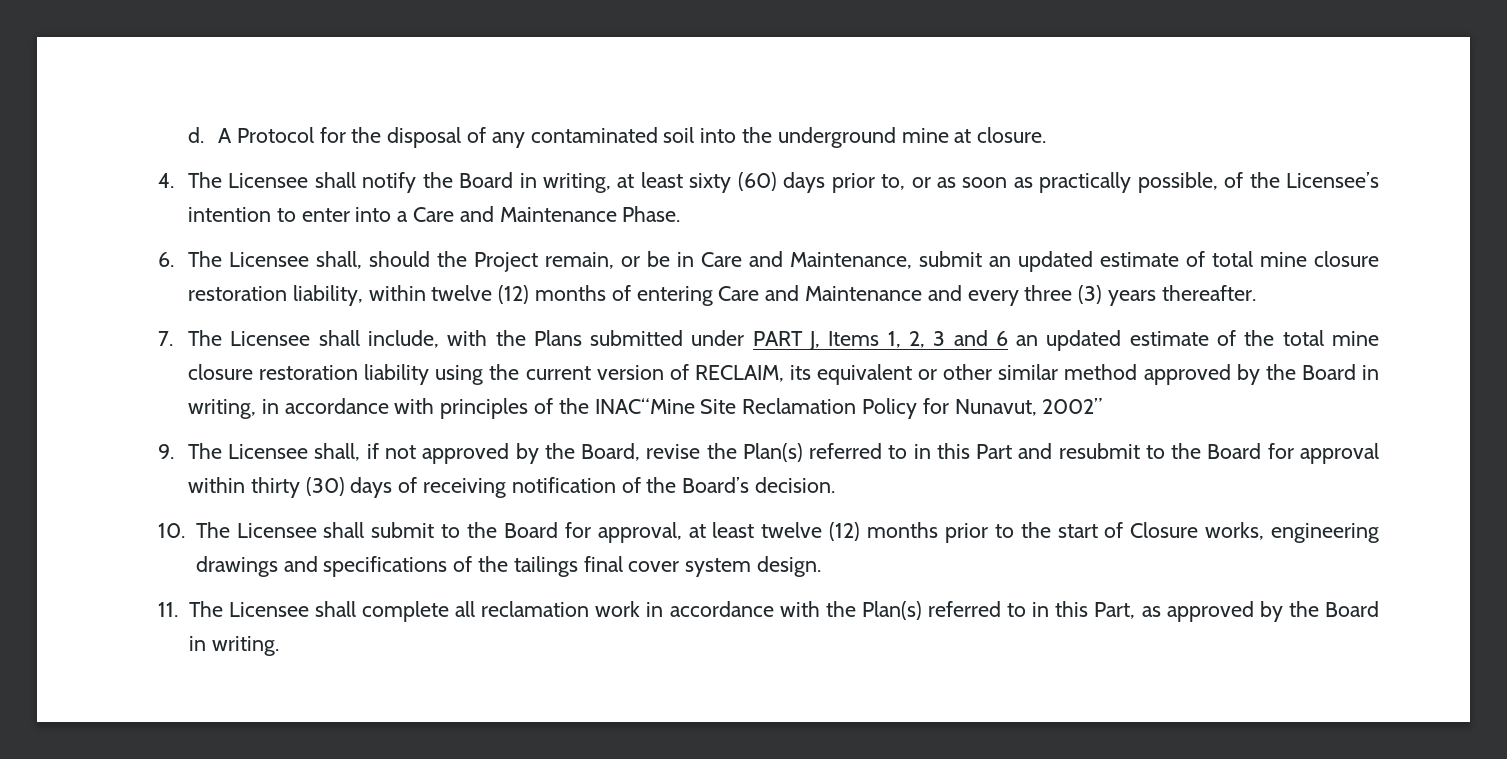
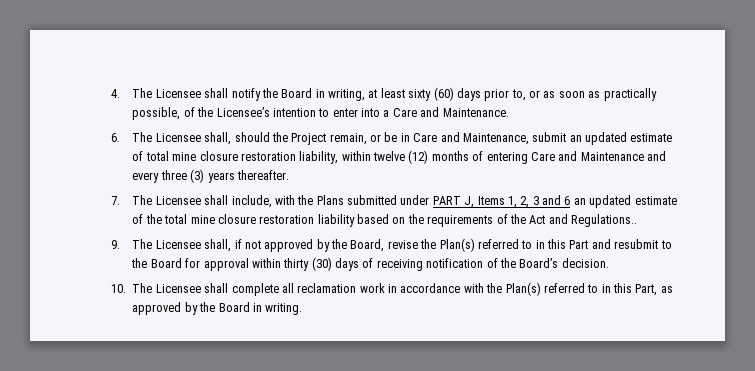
[187,127,1047,148] d. A Protocol for the disposal of any contaminated soil into the underground mine at closure. // -> (110, 93) none
[499,206,681,222] Maintenance Phase. -> [442,108,509,117] Maintenance.
[435,364,1380,385] [187,398,1103,419] using the current version of RECLAIM, its equivalent or other similar method approved by the Board in writing, in accordance with principles of the INAC“Mine Site Reclamation Policy for Nunavut, 2002” -> [357,214,638,227] based on the requirements of the Act and Regulations..
[371,522,1379,543] [195,556,821,577] [157,601,356,617] submit to the Board for approval, at least twelve (12) months prior to the start of Closure works, engineering drawings and specifications of the tailings final cover system design. // 11. The Licensee shall -> (229, 288) none

